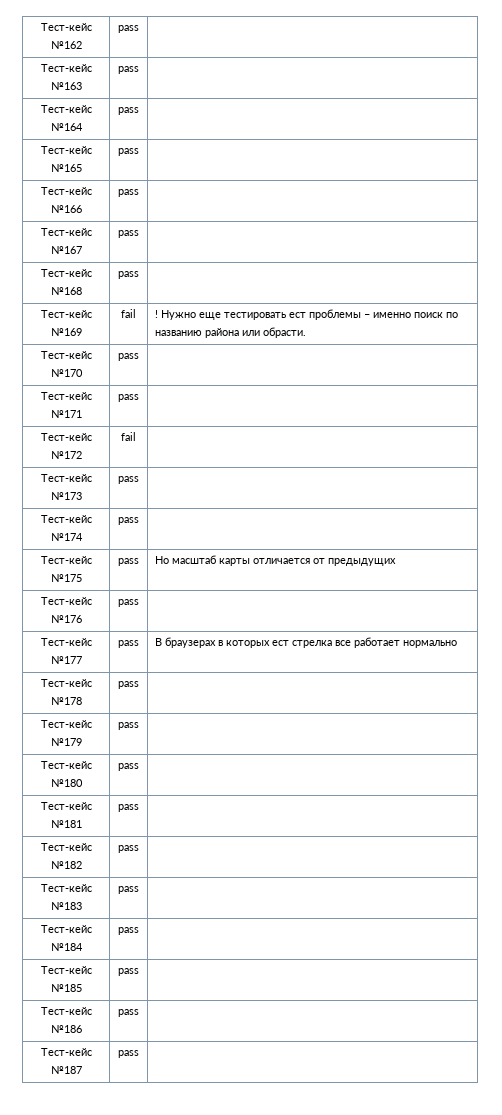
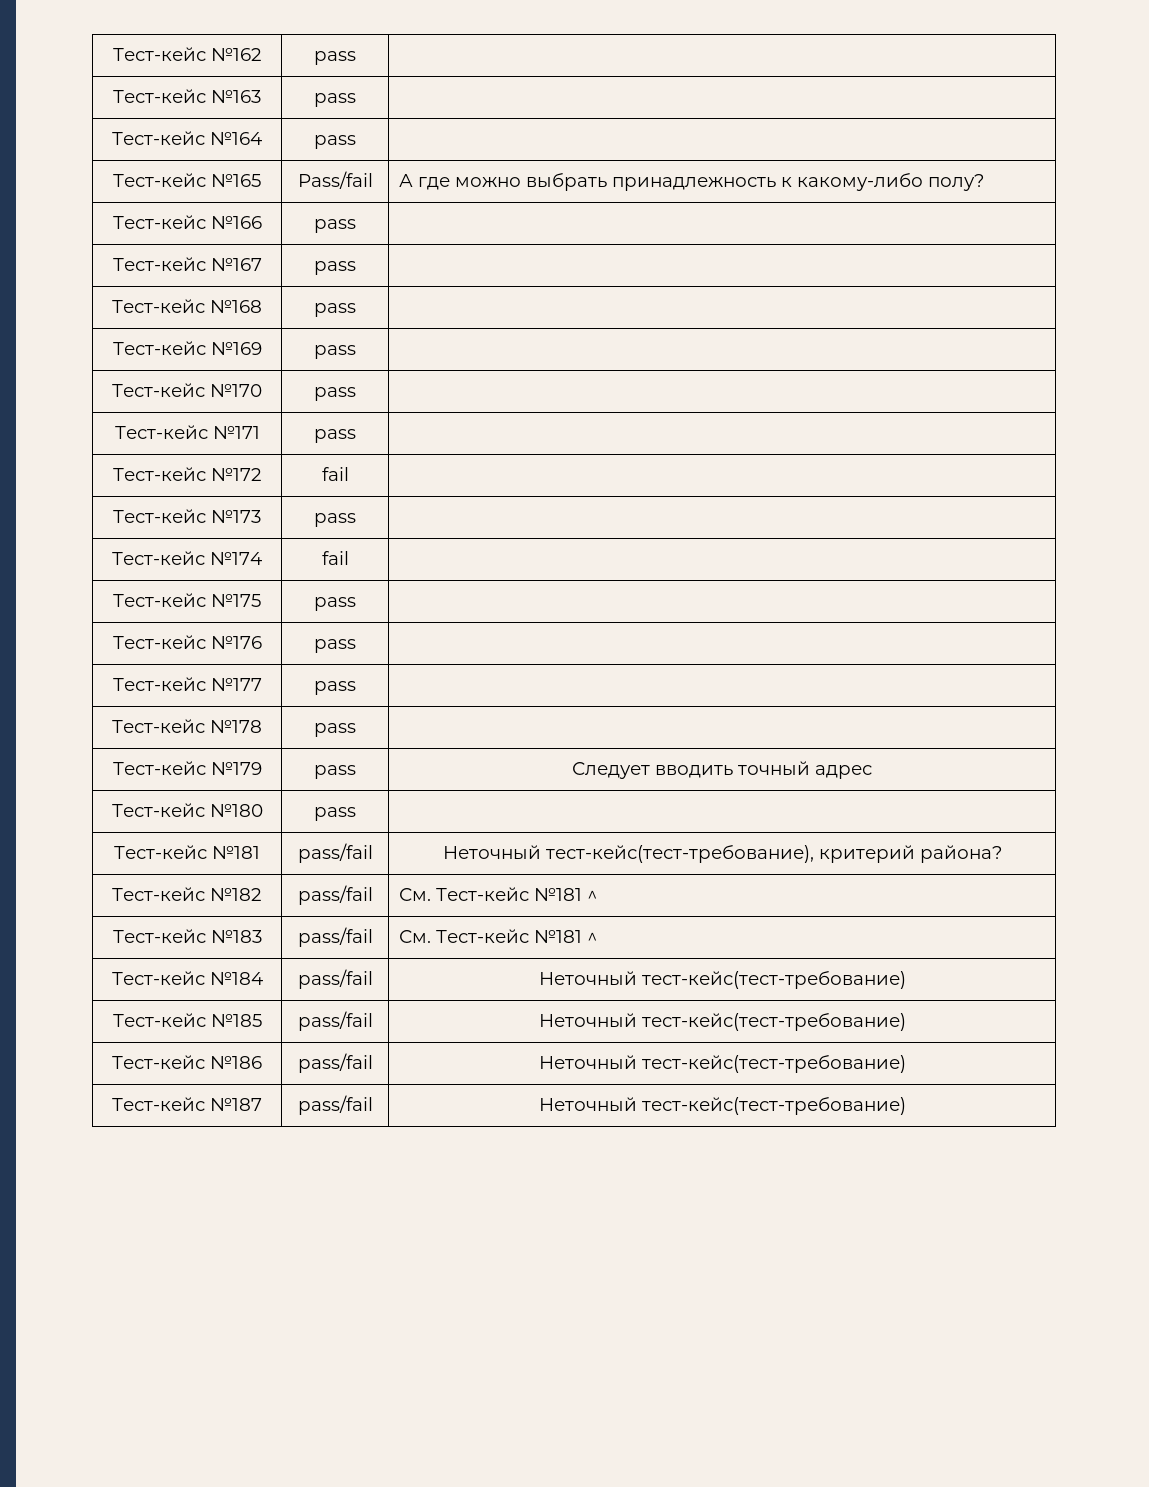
[118,148,139,156] pass | -> [297,171,373,189] [399,173,985,191] Pass/fail | А где можно выбрать принадлежность к какому-либо полу?
[121,309,136,318] [154,309,458,320] [154,327,306,338] fail | ! Нужно еще тестировать ест проблемы – именно поиск по названию района или обрасти. -> [314,345,356,359] pass |
[118,517,139,525] pass -> [321,551,349,565] fail
[154,555,396,566] Но масштаб карты отличается от предыдущих -> (356, 604) none
[154,637,457,648] В браузерах в которых ест стрелка все работает нормально -> (356, 688) none
(139, 726) none -> [572,761,872,779] Следует вводить точный адрес
[118,804,139,812] [40,843,92,851] [50,861,82,869] [118,845,139,853] [40,884,92,892] [50,902,82,910] [118,886,139,894] pass | // Тест-кейс №182 | pass | // Тест-кейс №183 | pass | -> [297,843,373,863] [442,845,1002,863] [112,887,262,901] [297,885,373,905] [399,887,599,901] [112,929,262,943] [297,927,373,947] [399,929,599,943] pass/fail | Неточный тест-кейс(тест-требование), критерий района? // Тест-кейс №182 | pass/fail | См. Тест-кейс №181 ^ // Тест-кейс №183 | pass/fail | См. Тест-кейс №181 ^
[118,927,139,935] pass | -> [297,969,373,989] [538,971,906,989] pass/fail | Неточный тест-кейс(тест-требование)
[118,968,139,976] pass | -> [297,1011,373,1031] [538,1013,906,1031] pass/fail | Неточный тест-кейс(тест-требование)
[118,1009,139,1017] pass | -> [297,1053,373,1073] [538,1055,906,1073] pass/fail | Неточный тест-кейс(тест-требование)
[118,1050,139,1058] pass | -> [297,1095,373,1115] [538,1097,906,1115] pass/fail | Неточный тест-кейс(тест-требование)

